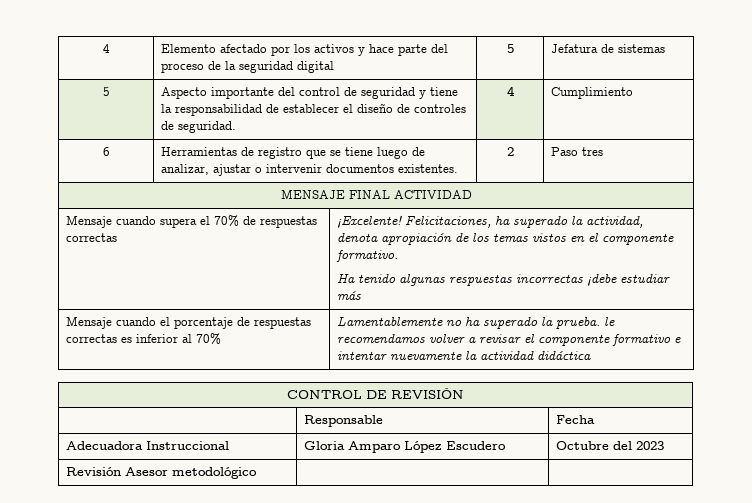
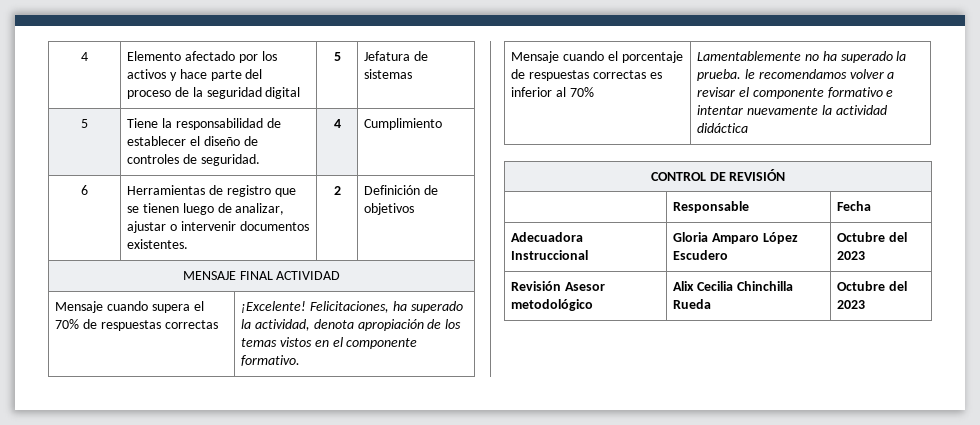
[161,87,459,99] Aspecto importante del control de seguridad y tiene -> [127,118,159,128] Tiene
[345,147,374,156] tiene -> [143,203,180,213] tienen
[551,147,604,156] Paso tres -> [364,185,439,195] [364,203,415,215] Definición de objetivos
[337,273,671,286] [337,291,362,300] // Ha tenido algunas respuestas incorrectas ¡debe estudiar más -> (301, 360) none
(258, 473) | -> [673,281,793,291] [673,299,712,309] [837,281,908,291] [837,300,866,309] Alix Cecilia Chinchilla Rueda | Octubre del 2023

